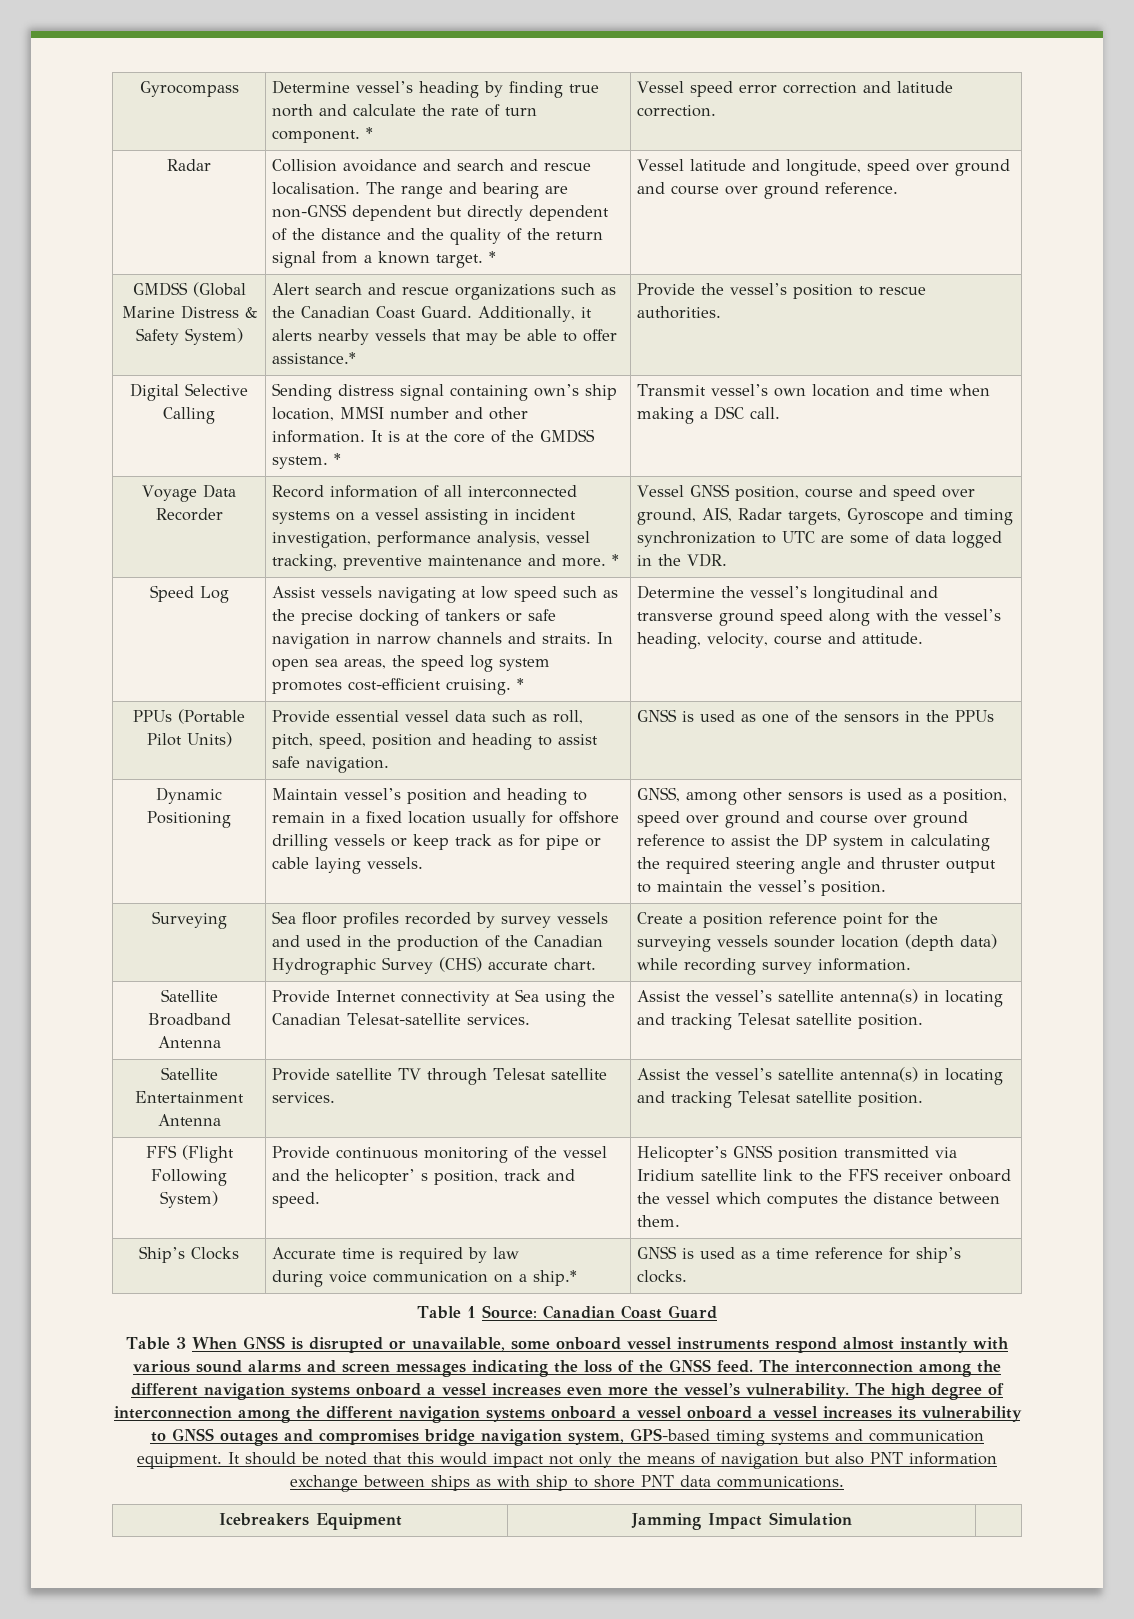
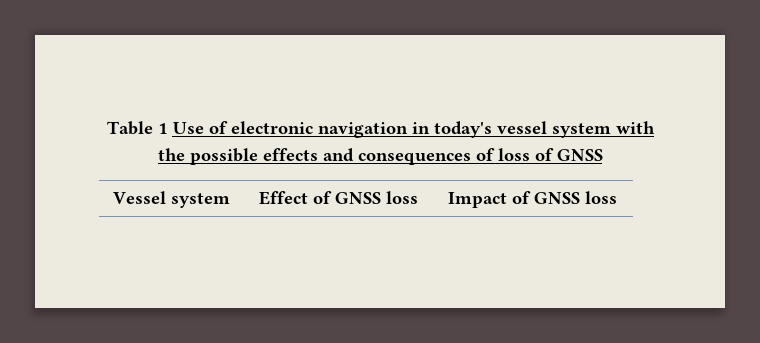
[139,81,239,97] [272,80,600,98] [272,104,538,117] [272,127,374,143] [637,81,954,97] [637,105,717,117] [167,159,211,171] [272,159,592,172] [272,182,569,199] [272,204,610,221] [272,228,604,245] [272,251,497,268] [637,159,1011,176] [637,182,899,199] [132,282,246,297] [121,305,257,319] [135,328,243,345] [272,283,617,300] [272,306,593,322] [272,329,618,345] [272,352,357,364] [637,283,927,299] [637,306,722,319] [130,383,248,401] [163,407,215,424] [272,383,618,401] [272,406,529,421] [272,429,596,443] [272,453,342,469] [637,384,991,397] [637,406,781,424] [142,484,236,502] [155,508,223,521] [272,485,578,498] [272,508,577,525] [272,531,591,548] [272,554,620,571] [637,484,976,501] [637,507,1014,525] [637,531,1003,548] [637,553,728,567] [149,585,229,603] [272,586,619,603] [272,609,557,626] [272,632,614,649] [272,655,551,672] [272,678,525,695] [637,585,939,603] [637,609,1002,626] [637,632,924,649] [133,709,245,724] [146,732,232,747] [272,710,584,724] [272,733,599,750] [272,756,390,773] [637,709,995,723] [156,787,222,804] [147,811,231,828] [272,788,588,805] [272,811,620,827] [272,834,602,851] [272,857,424,874] [637,787,1008,805] [637,811,969,828] [637,833,991,851] [637,857,997,874] [637,880,887,896] [151,911,227,929] [272,911,609,928] [272,935,604,951] [272,957,597,975] [637,912,939,928] [637,934,998,952] [637,958,912,975] [160,989,218,1002] [147,1013,231,1026] [157,1036,221,1048] [272,989,616,1007] [272,1013,531,1025] [637,989,1004,1007] [637,1013,924,1030] [160,1067,218,1080] [135,1091,244,1103] [157,1114,221,1126] [272,1068,608,1085] [272,1092,336,1103] [637,1067,1004,1085] [637,1091,924,1108] [145,1145,234,1163] [151,1169,227,1186] [160,1191,218,1208] [272,1146,608,1163] [272,1169,576,1185] [272,1192,321,1208] [637,1145,958,1162] [637,1168,1012,1182] [637,1192,1001,1208] [637,1215,681,1227] [139,1246,239,1263] [272,1247,520,1264] [272,1270,578,1287] [637,1246,962,1263] [637,1270,688,1283] [417,1305,717,1319] [126,1336,1009,1353] [133,1360,578,1377] Gyrocompass | Determine vessel’s heading by finding true north and calculate the rate of turn component. * | Vessel speed error correction and latitude correction. // Radar | Collision avoidance and search and rescue localisation. The range and bearing are non-GNSS dependent but directly dependent of the distance and the quality of the return signal from a known target. * | Vessel latitude and longitude, speed over ground and course over ground reference. // GMDSS (Global Marine Distress & Safety System) | Alert search and rescue organizations such as the Canadian Coast Guard. Additionally, it alerts nearby vessels that may be able to offer assistance.* | Provide the vessel’s position to rescue authorities. // Digital Selective Calling | Sending distress signal containing own’s ship location, MMSI number and other information. It is at the core of the GMDSS system. * | Transmit vessel’s own location and time when making a DSC call. // Voyage Data Recorder | Record information of all interconnected systems on a vessel assisting in incident investigation, performance analysis, vessel tracking, preventive maintenance and more. * | Vessel GNSS position, course and speed over ground, AIS, Radar targets, Gyroscope and timing synchronization to UTC are some of data logged in the VDR. // Speed Log | Assist vessels navigating at low speed such as the precise docking of tankers or safe navigation in narrow channels and straits. In open sea areas, the speed log system promotes cost-efficient cruising. * | Determine the vessel’s longitudinal and transverse ground speed along with the vessel’s heading, velocity, course and attitude. // PPUs (Portable Pilot Units) | Provide essential vessel data such as roll, pitch, speed, position and heading to assist safe navigation. | GNSS is used as one of the sensors in the PPUs // Dynamic Positioning | Maintain vessel’s position and heading to remain in a fixed location usually for offshore drilling vessels or keep track as for pipe or cable laying vessels. | GNSS, among other sensors is used as a position, speed over ground and course over ground reference to assist the DP system in calculating the required steering angle and thruster output to maintain the vessel’s position. // Surveying | Sea floor profiles recorded by survey vessels and used in the production of the Canadian Hydrographic Survey (CHS) accurate chart. | Create a position reference point for the surveying vessels sounder location (depth data) while recording survey information. // Satellite Broadband Antenna | Provide Internet connectivity at Sea using the Canadian Telesat-satellite services. | Assist the vessel’s satellite antenna(s) in locating and tracking Telesat satellite position. // Satellite Entertainment Antenna | Provide satellite TV through Telesat satellite services. | Assist the vessel’s satellite antenna(s) in locating and tracking Telesat satellite position. // FFS (Flight Following System) | Provide continuous monitoring of the vessel and the helicopter’ s position, track and speed. | Helicopter’s GNSS position transmitted via Iridium satellite link to the FFS receiver onboard the vessel which computes the distance between them. // Ship’s Clocks | Accurate time is required by law // during voice communication on a ship.* | GNSS is used as a time reference for ship’s clocks. // Table 1 Source: Canadian Coast Guard // Table 3 When GNSS is disrupted or unavailable, some onboard vessel instruments respond almost instantly with various sound alarms and screen messages indicating the -> [106,121,655,138] [157,148,495,165] Table 1 Use of electronic navigation in today's vessel system with the possible effects and consequences of
[639,1359,1001,1377] [131,1383,1004,1400] [113,1406,1022,1423] [150,1428,984,1446] [137,1452,997,1469] [290,1475,844,1492] [218,1513,402,1530] [630,1512,852,1530] the GNSS feed. The interconnection among the different navigation systems onboard a vessel increases even more the vessel’s vulnerability. The high degree of interconnection among the different navigation systems onboard a vessel onboard a vessel increases its vulnerability to GNSS outages and compromises bridge navigation system, GPS-based timing systems and communication equipment. It should be noted that this would impact not only the means of navigation but also PNT information exchange between ships as with ship to shore PNT data communications. // Icebreakers Equipment | Jamming Impact Simulation | -> [556,149,603,161] [113,191,230,208] [258,191,418,205] [448,191,617,208] GNSS // Vessel system | Effect of GNSS loss | Impact of GNSS loss

